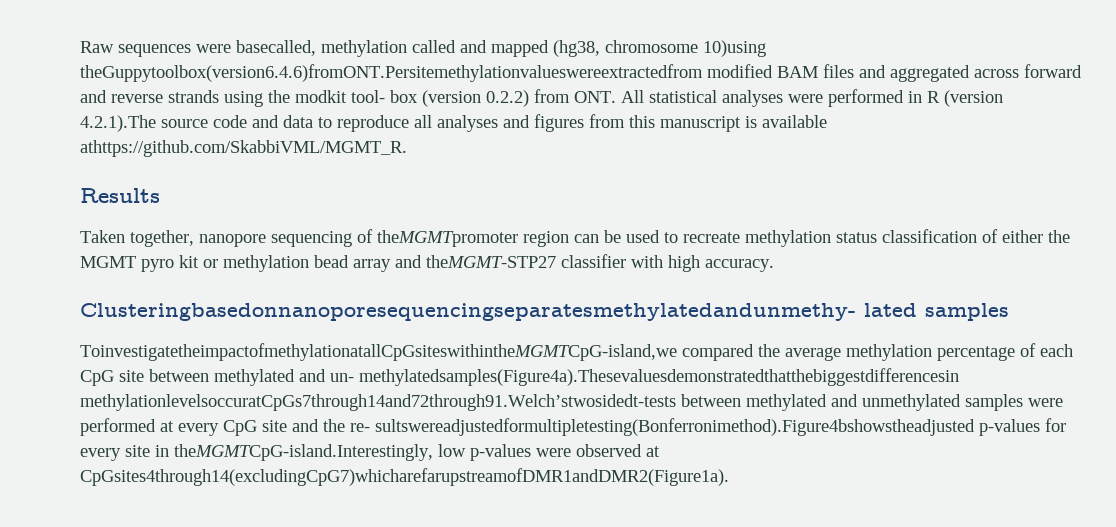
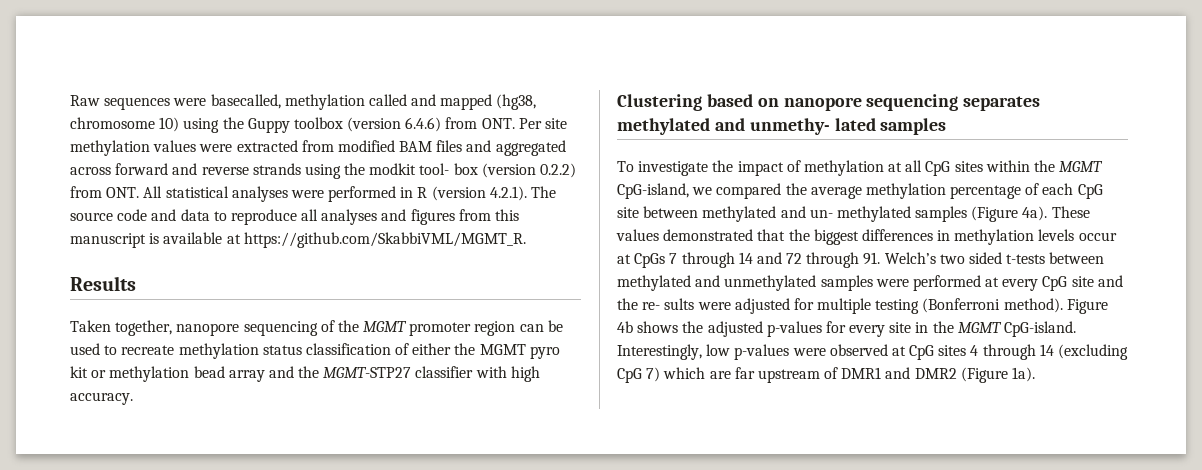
[703,40,766,57] [80,64,703,82] 10)using theGuppytoolbox(version6.4.6)fromONT.Persitemethylationvalueswereextractedfrom -> [159,117,568,133] [70,140,334,156] 10) using the Guppy toolbox (version 6.4.6) from ONT. Per site methylation values were extracted from
[80,115,156,132] 4.2.1).The -> [489,186,557,201] 4.2.1). The
[80,140,407,157] athttps://github.com/SkabbiVML/MGMT_R. -> [226,232,526,248] at https://github.com/SkabbiVML/MGMT_R.
[377,230,518,247] theMGMTpromoter -> [337,320,472,336] the MGMT promoter
[426,255,556,268] theMGMT-STP27 -> [298,366,412,378] the MGMT-STP27
[80,303,1009,321] [80,343,677,361] Clusteringbasedonnanoporesequencingseparatesmethylatedandunmethy- lated samples // ToinvestigatetheimpactofmethylationatallCpGsiteswithintheMGMTCpG-island,we -> [617,94,1041,111] [617,118,947,135] [617,160,1104,176] [617,183,713,199] Clustering based on nanopore sequencing separates methylated and unmethy- lated samples // To investigate the impact of methylation at all CpG sites within the MGMT CpG-island, we
[359,368,959,386] [80,394,676,411] methylatedsamples(Figure4a).Thesevaluesdemonstratedthatthebiggestdifferencesin methylationlevelsoccuratCpGs7through14and72through91.Welch’stwosidedt-tests -> [836,206,1090,222] [616,229,1117,245] [617,252,1046,268] methylated samples (Figure 4a). These values demonstrated that the biggest differences in methylation levels occur at CpGs 7 through 14 and 72 through 91. Welch’s two sided t-tests
[375,418,975,436] sultswereadjustedformultipletesting(Bonferronimethod).Figure4bshowstheadjusted -> [664,298,1108,314] [617,321,763,337] sults were adjusted for multiple testing (Bonferroni method). Figure 4b shows the adjusted
[174,444,433,461] theMGMTCpG-island.Interestingly, -> [932,321,1077,337] [617,344,702,360] the MGMT CpG-island. Interestingly,
[80,468,729,486] CpGsites4through14(excludingCpG7)whicharefarupstreamofDMR1andDMR2(Figure1a). -> [909,344,1129,360] [617,367,1036,383] CpG sites 4 through 14 (excluding CpG 7) which are far upstream of DMR1 and DMR2 (Figure 1a).

